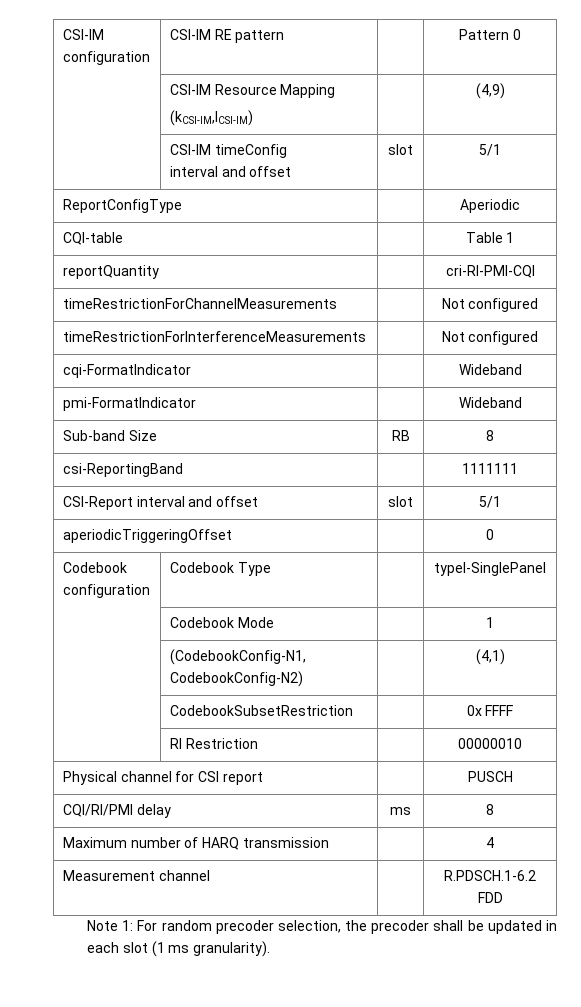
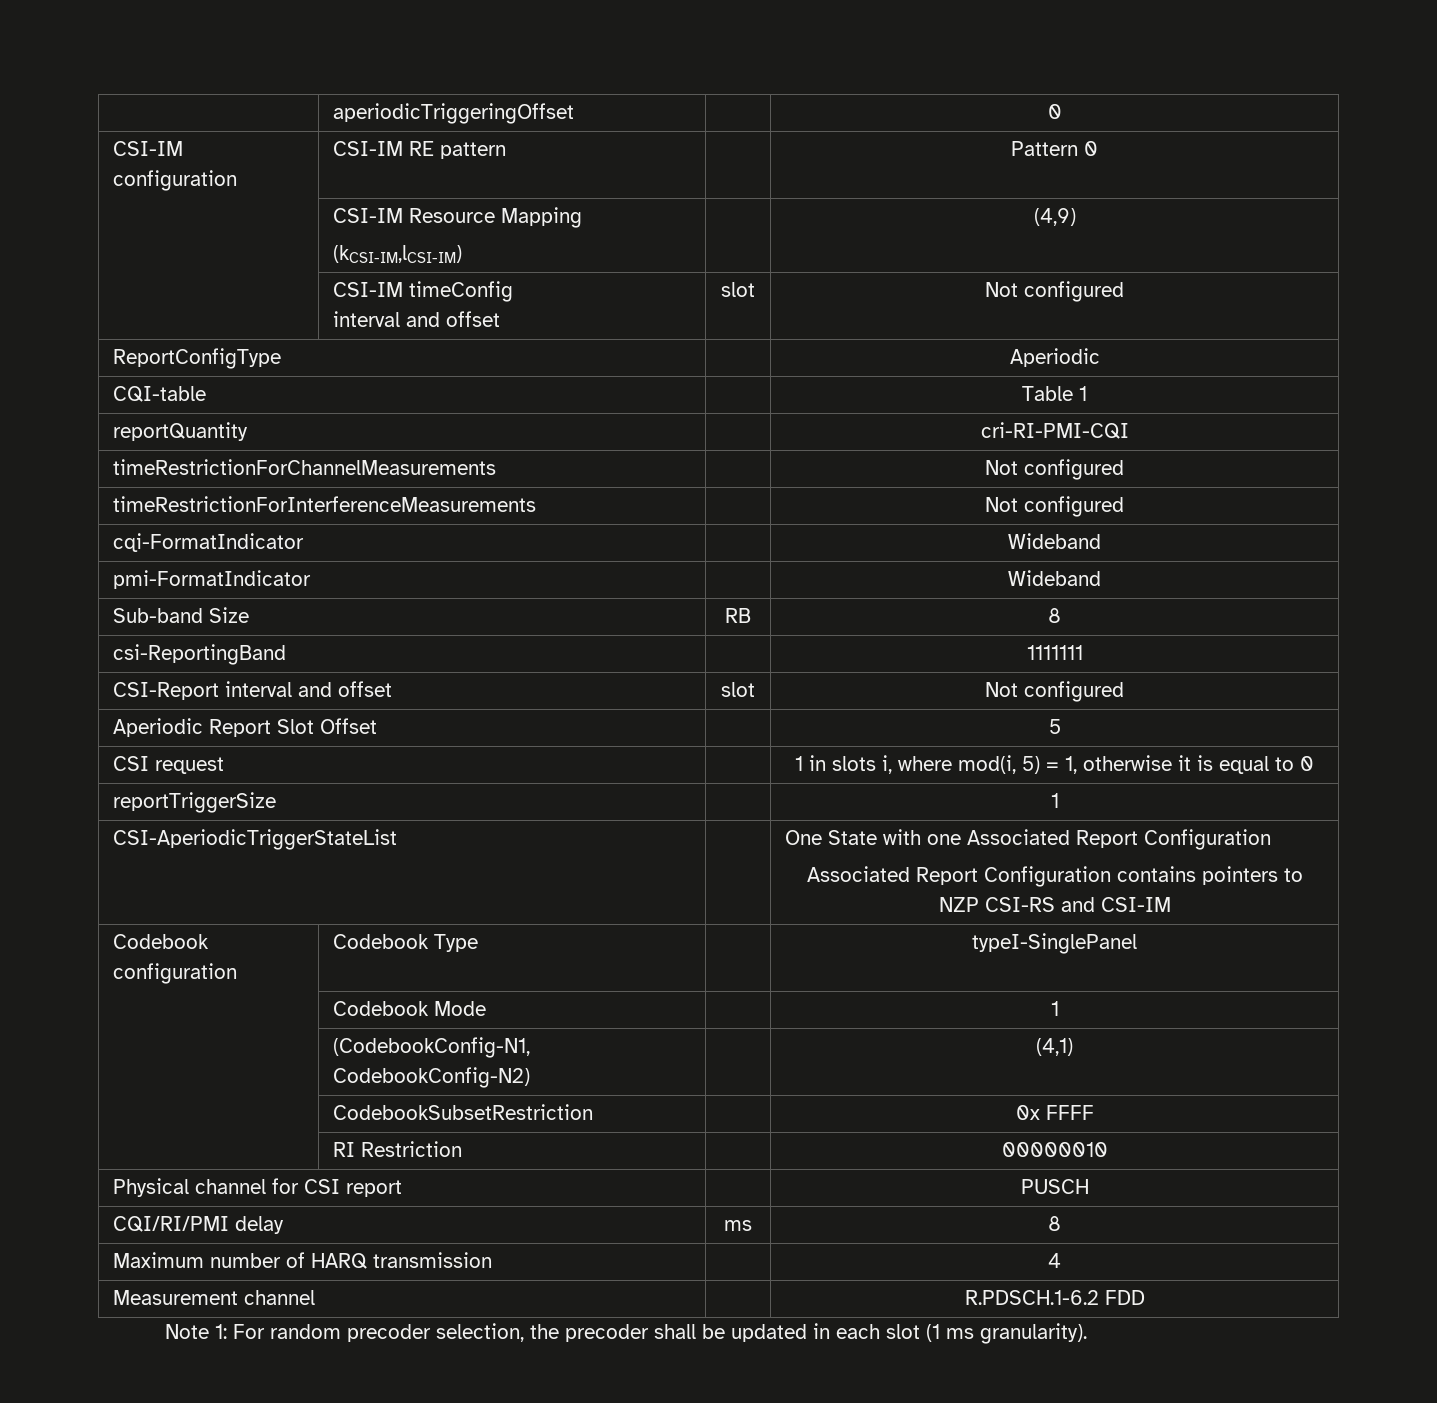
(62, 34) none -> [333,103,575,124] [1047,104,1062,119] | aperiodicTriggeringOffset | | 0 //
[479,144,502,156] 5/1 -> [985,281,1124,302] Not configured
[479,496,502,508] [62,529,232,543] [486,529,495,540] 5/1 // aperiodicTriggeringOffset | | 0 -> [985,681,1124,702] [113,718,378,737] [1048,719,1061,734] [113,756,225,774] [795,755,1314,774] [113,792,277,813] [1050,793,1059,808] [113,829,398,850] [785,829,1272,850] [806,866,1303,887] [938,897,1171,912] Not configured // Aperiodic Report Slot Offset | | 5 // CSI request | | 1 in slots i, where mod(i, 5) = 1, otherwise it is equal to 0 // reportTriggerSize | | 1 // CSI-AperiodicTriggerStateList | | One State with one Associated Report Configuration // Associated Report Configuration contains pointers to NZP CSI-RS and CSI-IM

